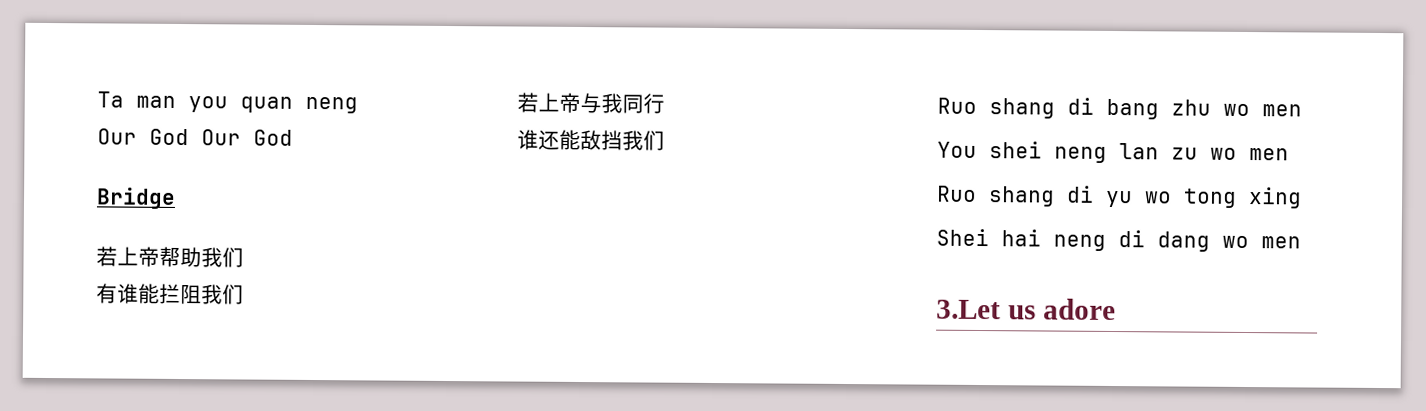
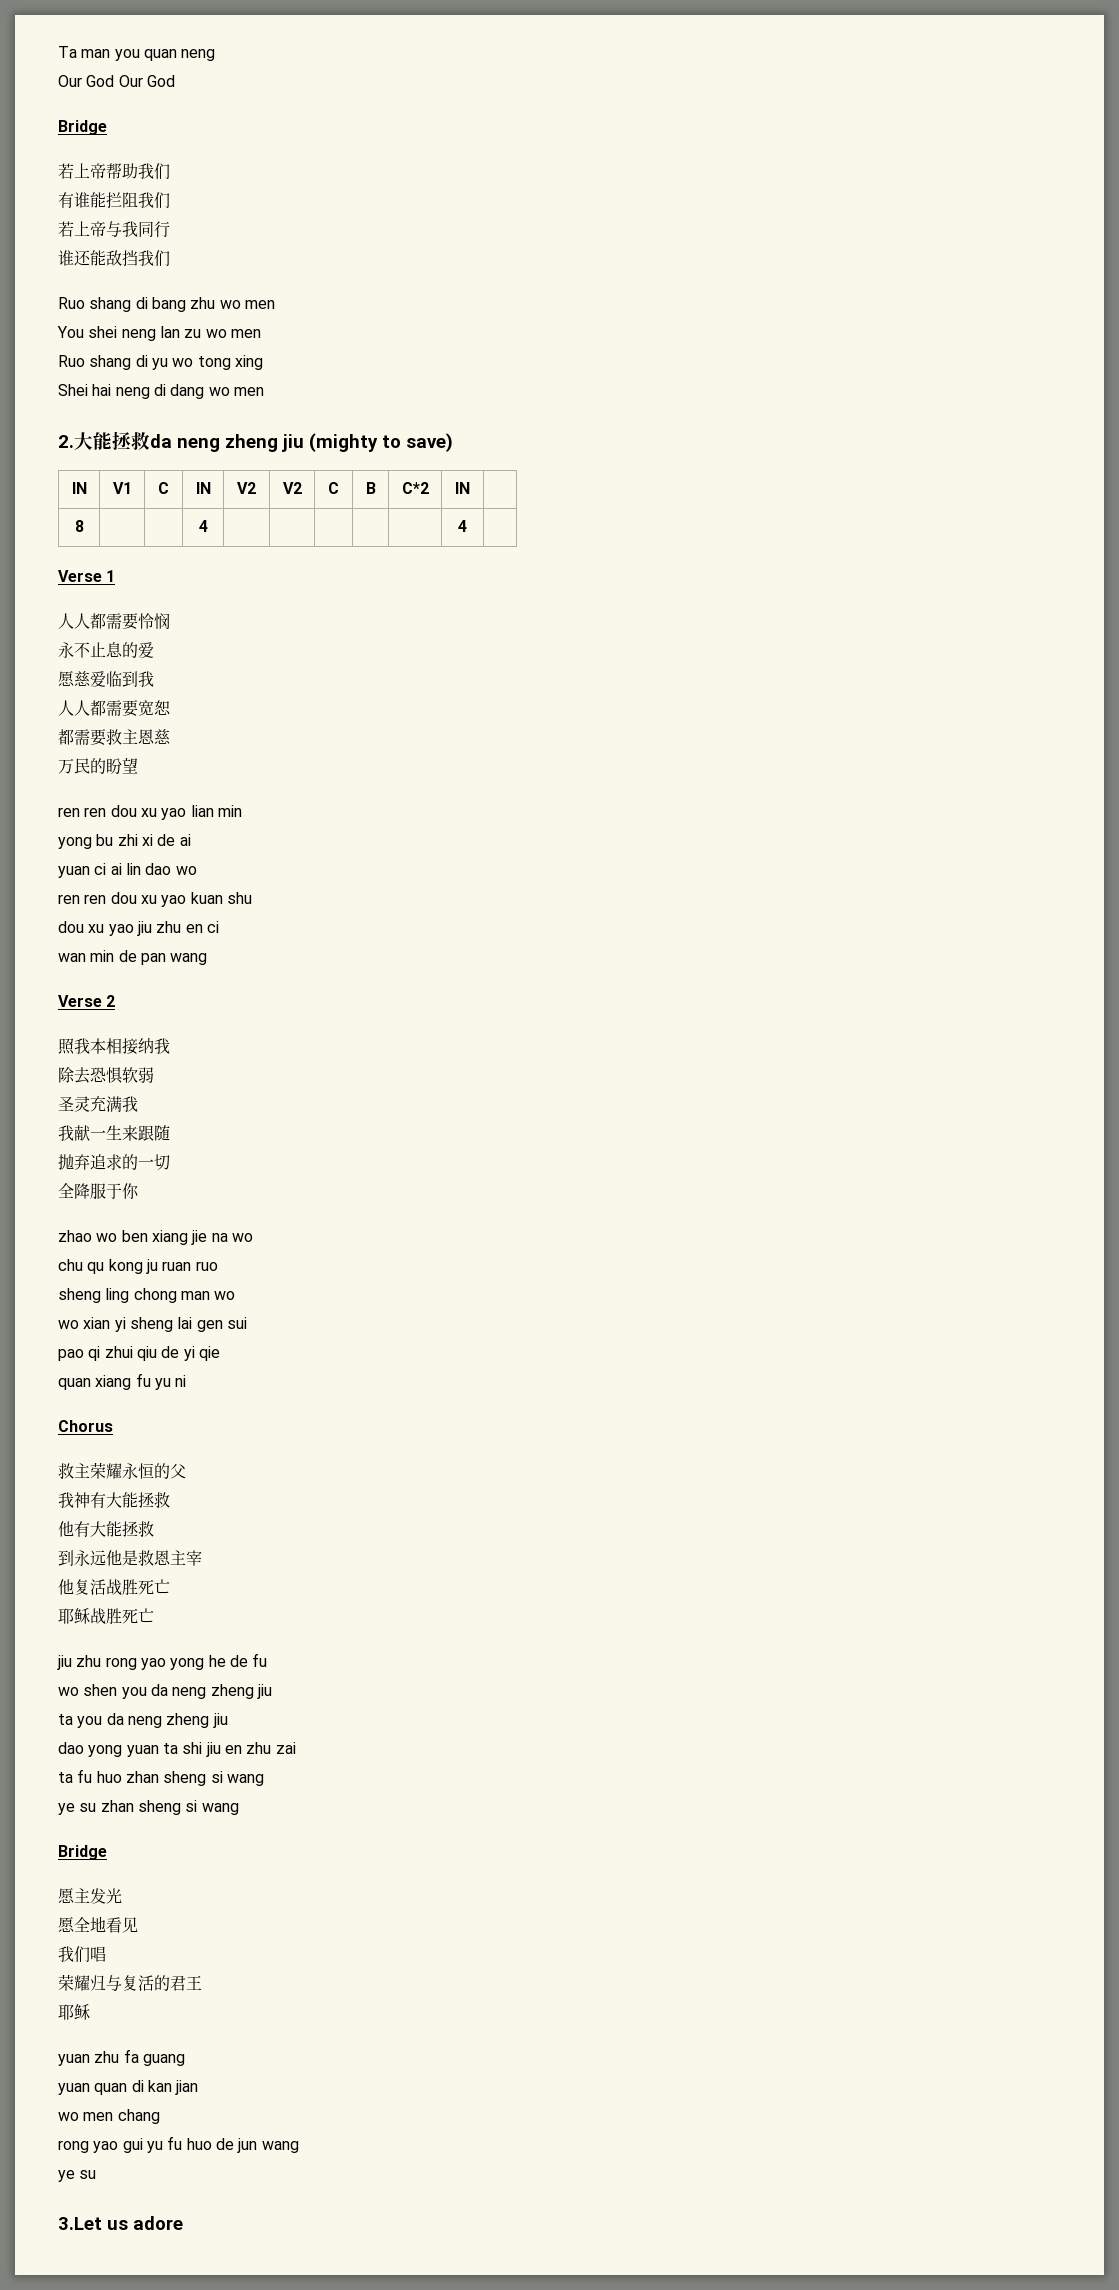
(1301, 242) none -> [58,431,453,452] [71,482,87,494] [112,482,132,494] [158,482,169,494] [195,482,211,494] [237,482,256,494] [282,482,302,494] [328,482,339,494] [365,482,376,494] [401,482,429,494] [455,482,470,494] [74,520,84,532] [198,520,208,532] [458,520,467,532] [58,570,116,582] [58,613,170,630] [58,642,154,658] [58,671,154,687] [58,700,171,717] [58,729,171,746] [58,757,138,775] [58,805,242,820] [58,834,191,849] [58,863,197,878] [58,892,252,907] [58,921,219,936] [58,950,208,965] [58,995,116,1007] [58,1037,170,1055] [58,1067,154,1084] [58,1096,138,1112] [58,1125,170,1141] [58,1154,170,1170] [58,1183,139,1199] [58,1230,253,1245] [58,1259,218,1274] [58,1288,236,1303] [58,1317,247,1332] [58,1346,220,1361] [58,1373,187,1390] [58,1420,113,1432] [58,1462,186,1479] [58,1492,170,1508] [58,1521,154,1537] [58,1550,202,1566] [58,1579,170,1596] [58,1608,154,1625] [57,1653,268,1670] [58,1684,272,1699] [58,1713,228,1728] [58,1742,296,1757] [58,1769,264,1786] [58,1800,239,1815] [58,1845,107,1860] [58,1888,122,1904] [58,1916,138,1933] [58,1946,106,1963] [58,1974,202,1991] [58,2004,90,2020] [58,2049,185,2066] [58,2080,199,2095] [58,2109,160,2124] [58,2136,299,2153] [58,2170,97,2182] // 2.大能拯救da neng zheng jiu (mighty to save) // IN | V1 | C | IN | V2 | V2 | C | B | C*2 | IN | // 8 | | | 4 | | | | | | 4 | // Verse 1 // 人人都需要怜悯 // 永不止息的爱 // 愿慈爱临到我 // 人人都需要宽恕 // 都需要救主恩慈 // 万民的盼望 // ren ren dou xu yao lian min // yong bu zhi xi de ai // yuan ci ai lin dao wo // ren ren dou xu yao kuan shu // dou xu yao jiu zhu en ci // wan min de pan wang // Verse 2 // 照我本相接纳我 // 除去恐惧软弱 // 圣灵充满我 // 我献一生来跟随 // 抛弃追求的一切 // 全降服于你 // zhao wo ben xiang jie na wo // chu qu kong ju ruan ruo // sheng ling chong man wo // wo xian yi sheng lai gen sui // pao qi zhui qiu de yi qie // quan xiang fu yu ni // Chorus // 救主荣耀永恒的父 // 我神有大能拯救 // 他有大能拯救 // 到永远他是救恩主宰 // 他复活战胜死亡 // 耶稣战胜死亡 // jiu zhu rong yao yong he de fu // wo shen you da neng zheng jiu // ta you da neng zheng jiu // dao yong yuan ta shi jiu en zhu zai // ta fu huo zhan sheng si wang // ye su zhan sheng si wang // Bridge // 愿主发光 // 愿全地看见 // 我们唱 // 荣耀归与复活的君王 // 耶稣 // yuan zhu fa guang // yuan quan di kan jian // wo men chang // rong yao gui yu fu huo de jun wang // ye su

